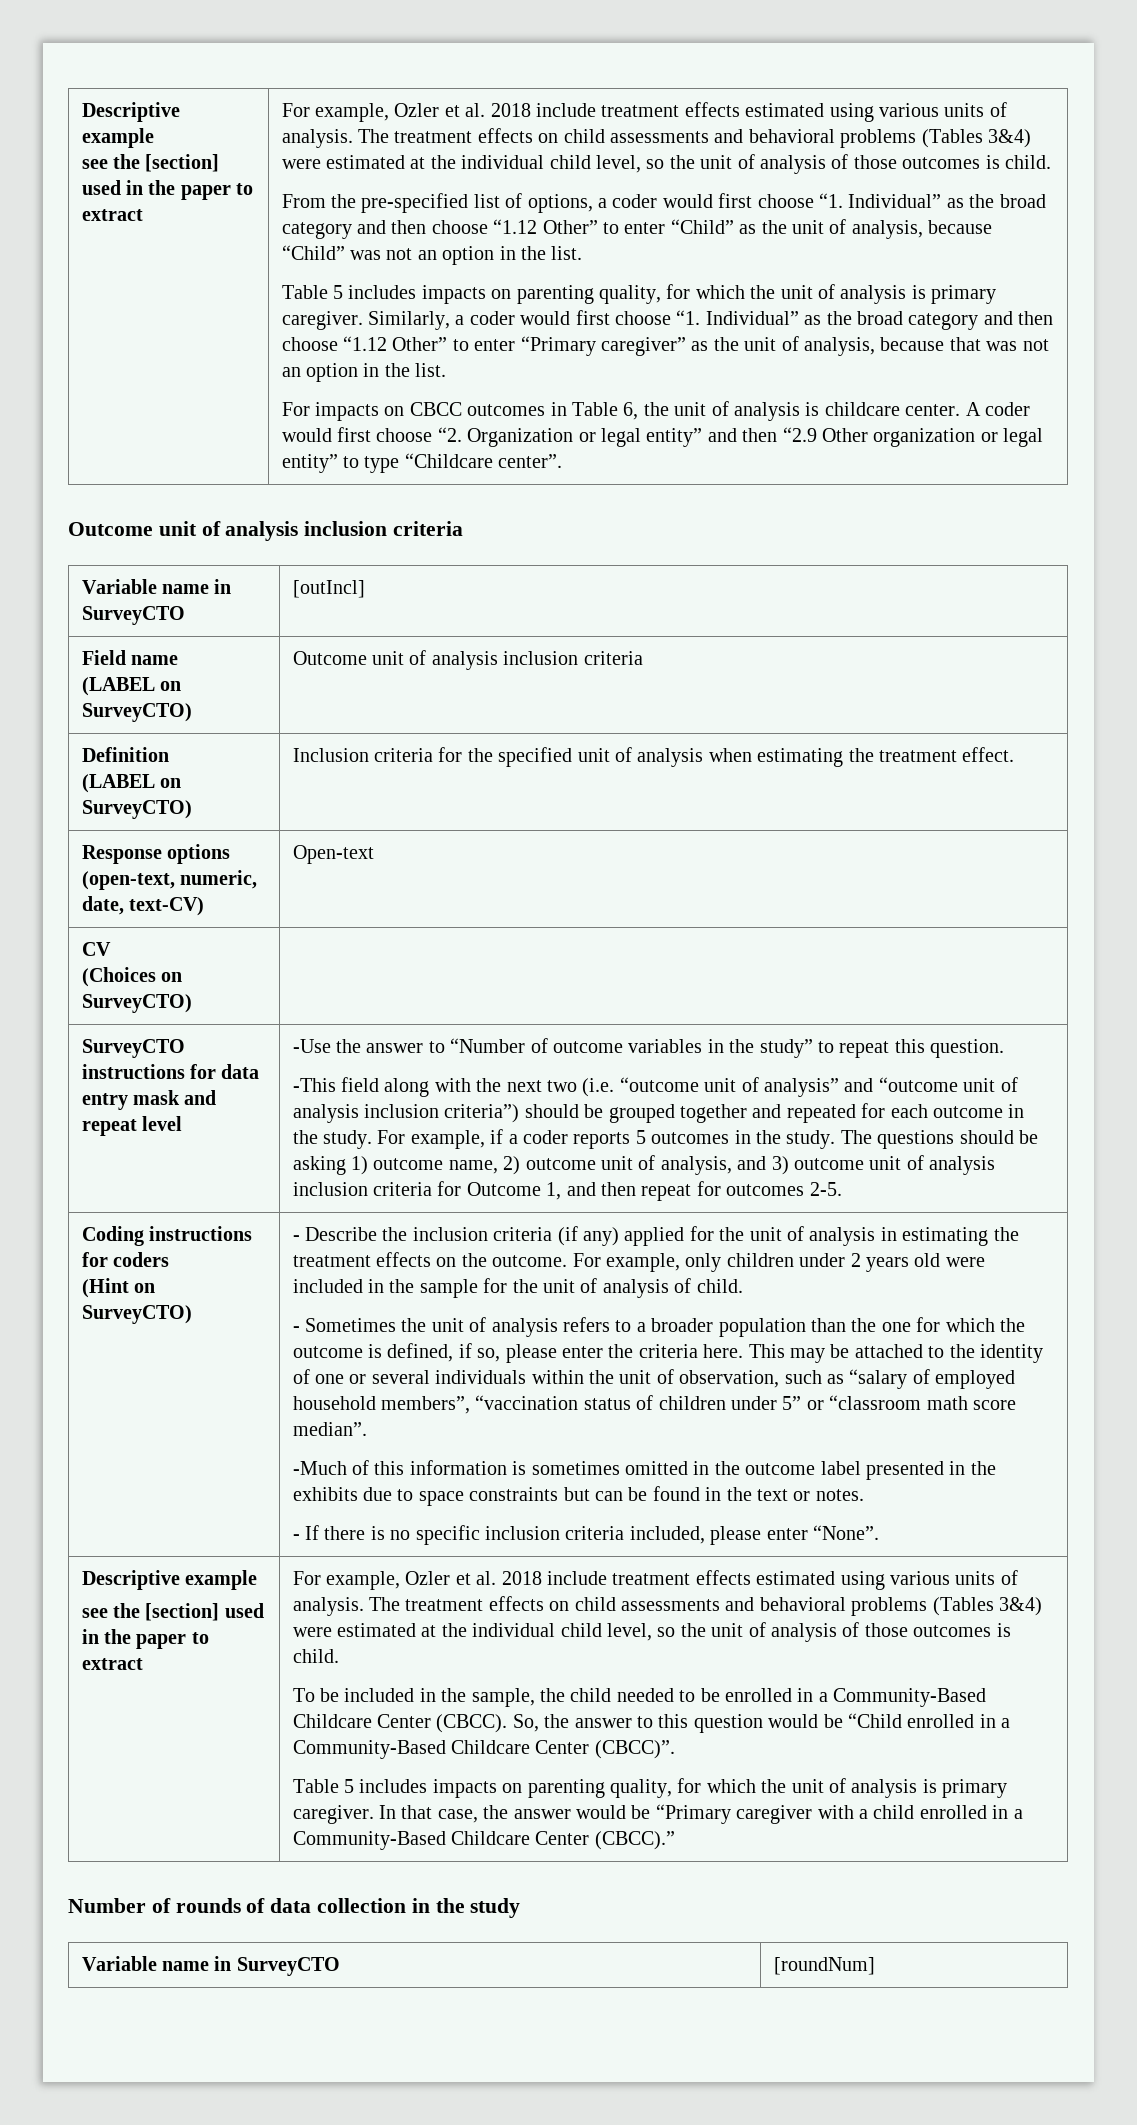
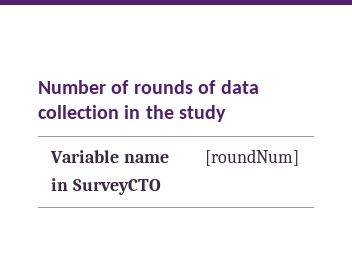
[81,102,180,122] [81,128,154,148] [81,154,220,172] [81,180,254,200] [81,209,143,221] [281,102,1007,122] [281,128,1031,148] [281,154,1051,174] [281,193,1046,213] [281,219,993,239] [281,245,583,265] [281,284,997,304] [281,310,1054,330] [281,336,1049,356] [281,363,447,382] [281,401,1030,421] [281,427,1044,447] [281,453,563,473] [68,521,464,541] [81,579,232,594] [81,606,185,625] [292,580,365,598] [81,650,178,665] [81,677,181,696] [81,703,192,722] [292,650,643,670] [81,747,169,762] [81,774,181,793] [81,800,192,819] [292,747,1015,767] [81,844,230,864] [81,870,257,890] [81,896,204,916] [292,845,374,864] [81,942,111,956] [81,967,182,987] [81,994,192,1013] [81,1039,185,1058] [81,1064,260,1079] [81,1090,217,1110] [81,1116,182,1136] [292,1038,1005,1058] [292,1077,1018,1097] [292,1103,1025,1123] [292,1129,1038,1149] [292,1155,996,1175] [292,1181,842,1201] [81,1226,252,1246] [81,1252,169,1267] [81,1278,155,1298] [81,1305,192,1324] [292,1226,1019,1246] [292,1252,985,1272] [292,1278,743,1298] [292,1317,1025,1337] [292,1343,1043,1363] [292,1369,1016,1389] [292,1395,1016,1414] [292,1422,367,1436] [292,1460,996,1480] [292,1486,864,1506] [292,1525,879,1545] [81,1570,257,1590] [81,1603,264,1621] [81,1629,209,1649] [81,1658,143,1670] [292,1570,1018,1590] [292,1596,1042,1616] [292,1622,1011,1642] [292,1649,339,1663] [292,1688,987,1707] [292,1713,1011,1733] [292,1740,675,1759] [292,1778,1008,1798] [292,1804,1023,1824] [292,1831,675,1850] Descriptive example // see the [section] used in the paper to extract | For example, Ozler et al. 2018 include treatment effects estimated using various units of analysis. The treatment effects on child assessments and behavioral problems (Tables 3&4) were estimated at the individual child level, so the unit of analysis of those outcomes is child. // From the pre-specified list of options, a coder would first choose “1. Individual” as the broad category and then choose “1.12 Other” to enter “Child” as the unit of analysis, because “Child” was not an option in the list. // Table 5 includes impacts on parenting quality, for which the unit of analysis is primary caregiver. Similarly, a coder would first choose “1. Individual” as the broad category and then choose “1.12 Other” to enter “Primary caregiver” as the unit of analysis, because that was not an option in the list. // For impacts on CBCC outcomes in Table 6, the unit of analysis is childcare center. A coder would first choose “2. Organization or legal entity” and then “2.9 Other organization or legal entity” to type “Childcare center”. // Outcome unit of analysis inclusion criteria // Variable name in SurveyCTO | [outIncl] // Field name // (LABEL on SurveyCTO) | Outcome unit of analysis inclusion criteria // Definition // (LABEL on SurveyCTO) | Inclusion criteria for the specified unit of analysis when estimating the treatment effect. // Response options (open-text, numeric, date, text-CV) | Open-text // CV // (Choices on SurveyCTO) | // SurveyCTO instructions for data entry mask and repeat level | -Use the answer to “Number of outcome variables in the study” to repeat this question. // -This field along with the next two (i.e. “outcome unit of analysis” and “outcome unit of analysis inclusion criteria”) should be grouped together and repeated for each outcome in the study. For example, if a coder reports 5 outcomes in the study. The questions should be asking 1) outcome name, 2) outcome unit of analysis, and 3) outcome unit of analysis inclusion criteria for Outcome 1, and then repeat for outcomes 2-5. // Coding instructions for coders // (Hint on SurveyCTO) | - Describe the inclusion criteria (if any) applied for the unit of analysis in estimating the treatment effects on the outcome. For example, only children under 2 years old were included in the sample for the unit of analysis of child. // - Sometimes the unit of analysis refers to a broader population than the one for which the outcome is defined, if so, please enter the criteria here. This may be attached to the identity of one or several individuals within the unit of observation, such as “salary of employed household members”, “vaccination status of children under 5” or “classroom math score median”. // -Much of this information is sometimes omitted in the outcome label presented in the exhibits due to space constraints but can be found in the text or notes. // - If there is no specific inclusion criteria included, please enter “None”. // Descriptive example // see the [section] used in the paper to extract | For example, Ozler et al. 2018 include treatment effects estimated using various units of analysis. The treatment effects on child assessments and behavioral problems (Tables 3&4) were estimated at the individual child level, so the unit of analysis of those outcomes is child. // To be included in the sample, the child needed to be enrolled in a Community-Based Childcare Center (CBCC). So, the answer to this question would be “Child enrolled in a Community-Based Childcare Center (CBCC)”. // Table 5 includes impacts on parenting quality, for which the unit of analysis is primary caregiver. In that case, the answer would be “Primary caregiver with a child enrolled in a Community-Based Childcare Center (CBCC).” // -> (38, 87) none

